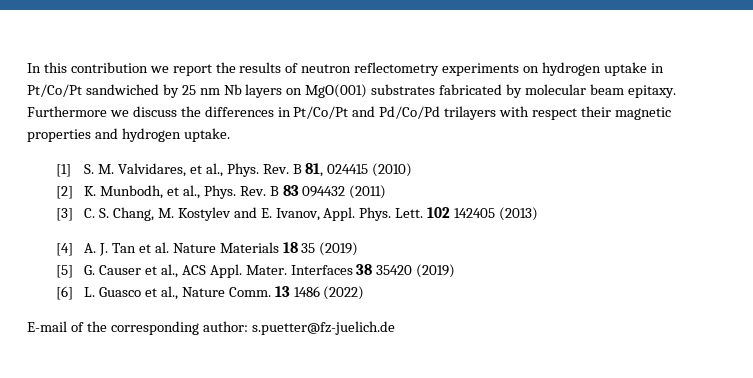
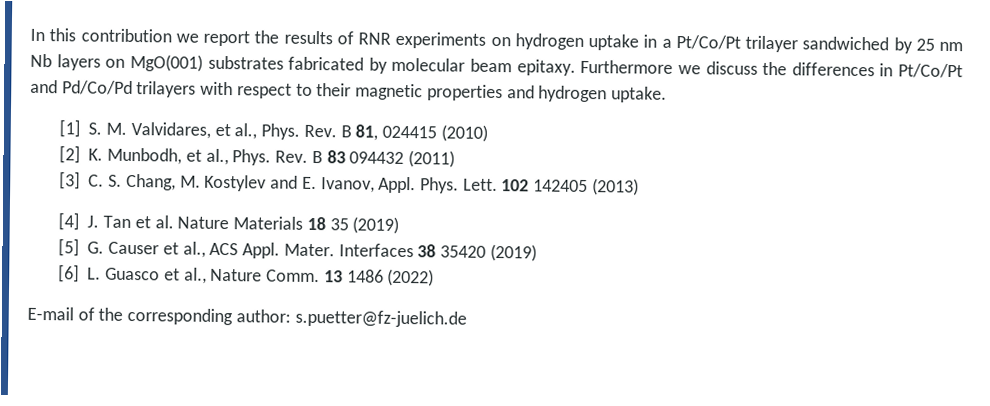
[301,62,440,76] neutron reflectometry -> [358,32,391,45] RNR
[27,84,82,97] Pt/Co/Pt -> [661,34,798,53] a Pt/Co/Pt trilayer
(578, 114) none -> [295,83,313,96] to
[84,243,97,253] A. -> (80, 221) none

